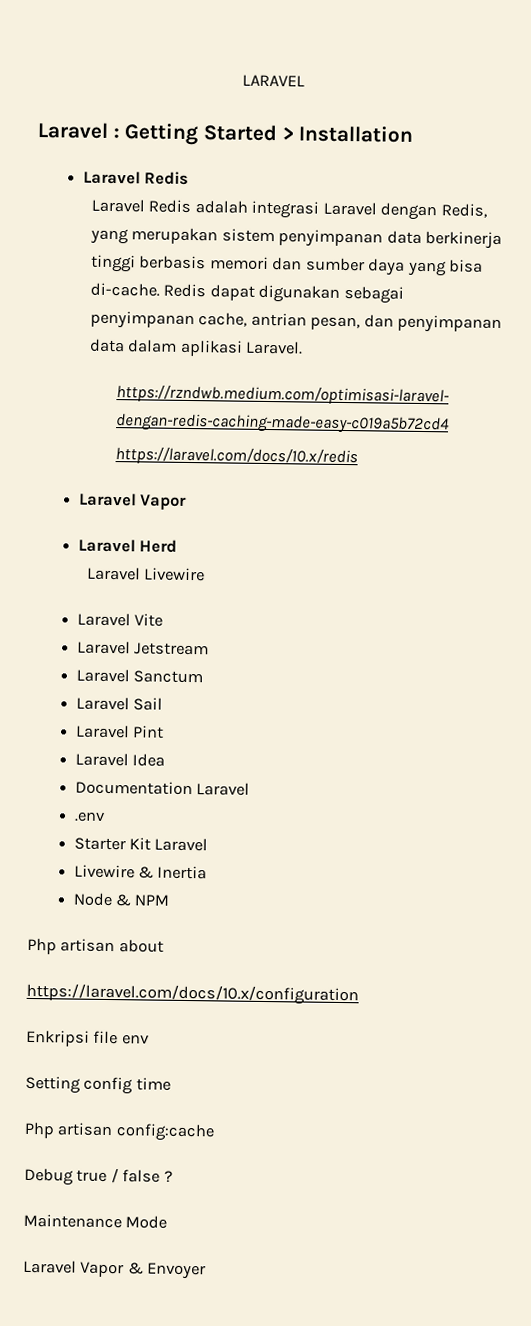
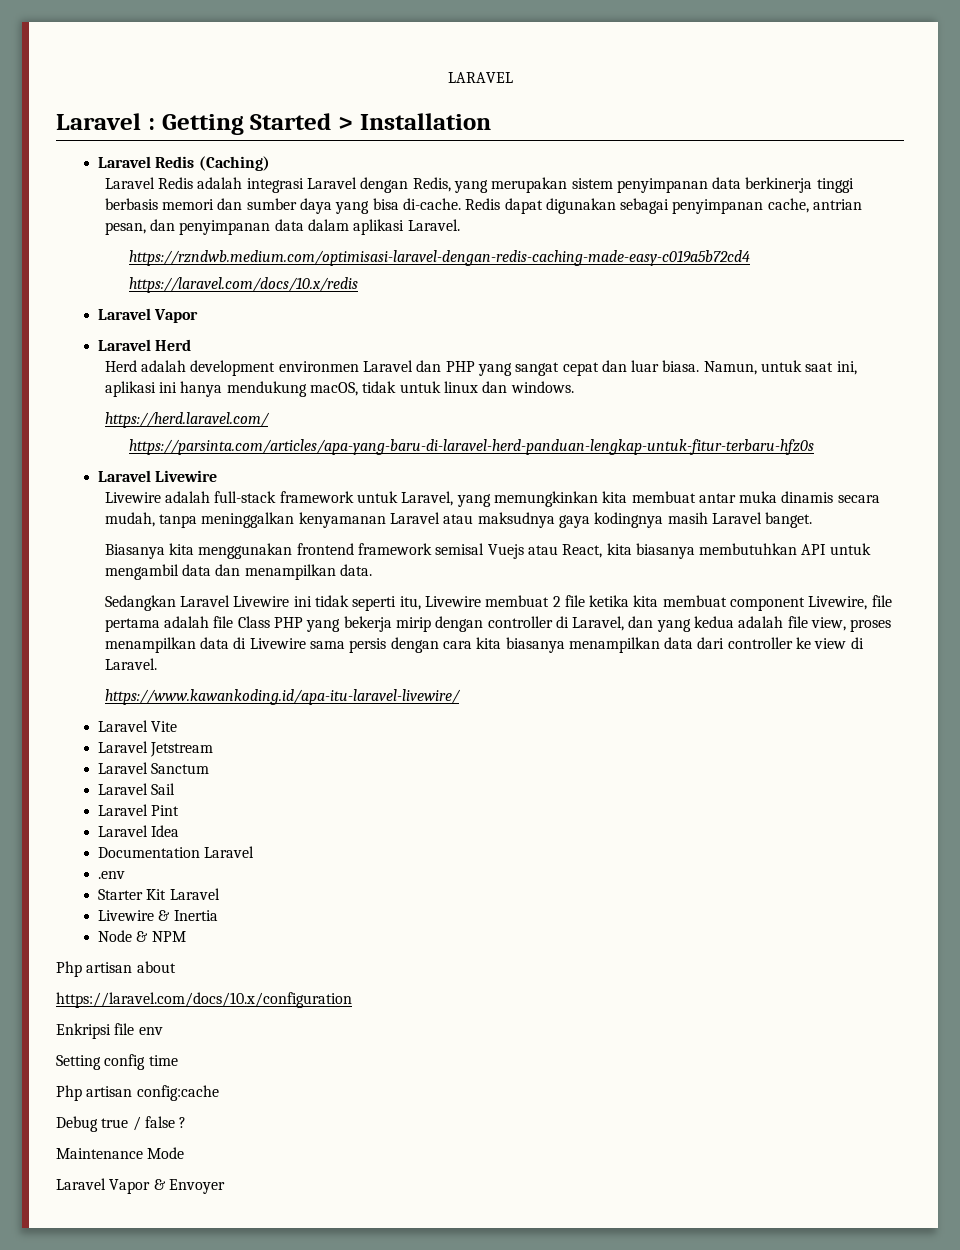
(190, 178) none -> [198,156,270,171] (Caching)
[86,566,206,582] Laravel Livewire -> [104,360,857,376] [104,381,574,397] [104,412,270,428] [128,439,814,455] [97,470,218,482] [104,491,880,507] [104,512,813,528] [104,543,871,559] [104,564,372,580] [104,595,892,611] [104,616,892,632] [104,637,864,653] [104,658,157,670] [104,689,461,705] Herd adalah development environmen Laravel dan PHP yang sangat cepat dan luar biasa. Namun, untuk saat ini, aplikasi ini hanya mendukung macOS, tidak untuk linux dan windows. // https://herd.laravel.com/ // https://parsinta.com/articles/apa-yang-baru-di-laravel-herd-panduan-lengkap-untuk-fitur-terbaru-hfz0s // Laravel Livewire // Livewire adalah full-stack framework untuk Laravel, yang memungkinkan kita membuat antar muka dinamis secara mudah, tanpa meninggalkan kenyamanan Laravel atau maksudnya gaya kodingnya masih Laravel banget. // Biasanya kita menggunakan frontend framework semisal Vuejs atau React, kita biasanya membutuhkan API untuk mengambil data dan menampilkan data. // Sedangkan Laravel Livewire ini tidak seperti itu, Livewire membuat 2 file ketika kita membuat component Livewire, file pertama adalah file Class PHP yang bekerja mirip dengan controller di Laravel, dan yang kedua adalah file view, proses menampilkan data di Livewire sama persis dengan cara kita biasanya menampilkan data dari controller ke view di Laravel. // https://www.kawankoding.id/apa-itu-laravel-livewire/

